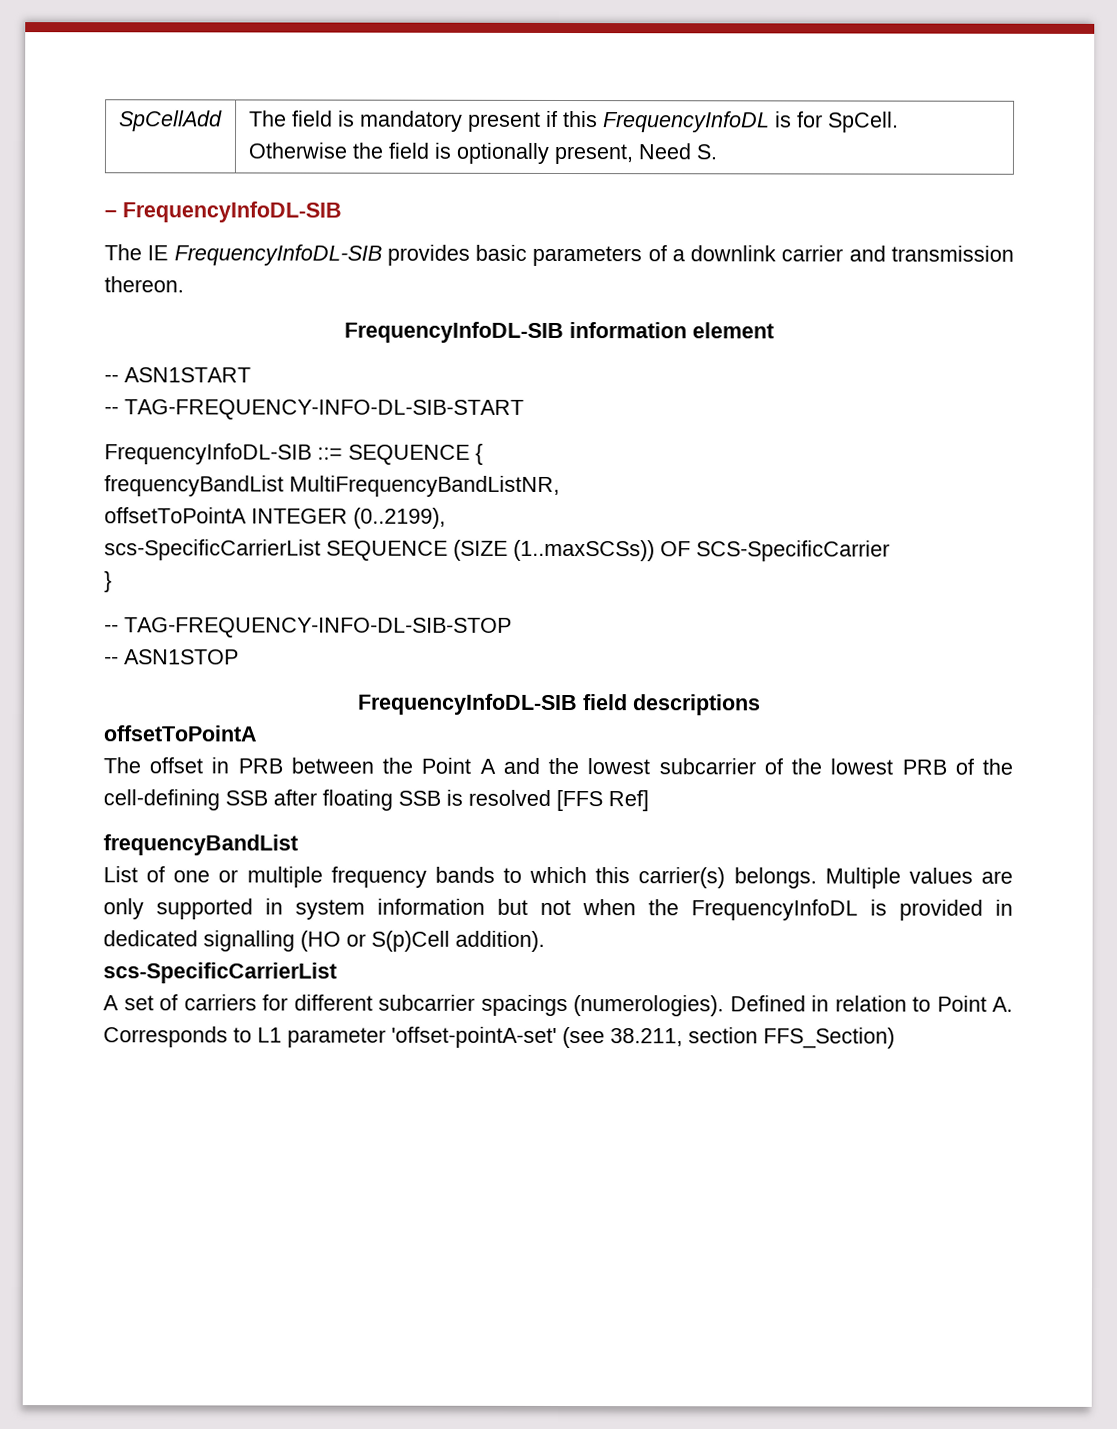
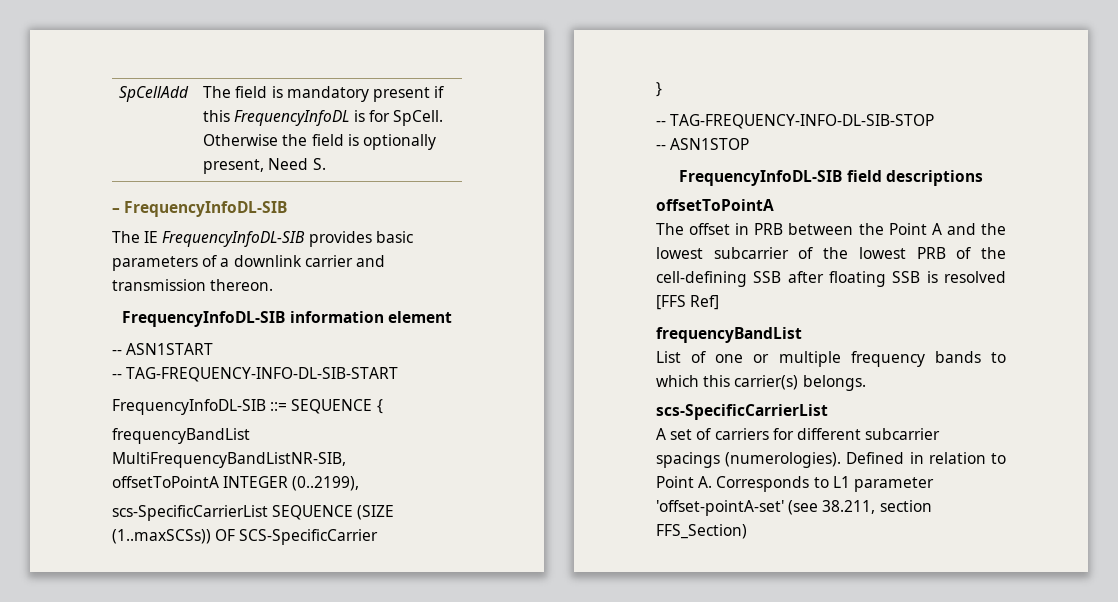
[289,475,560,498] MultiFrequencyBandListNR, -> [112,452,346,468] MultiFrequencyBandListNR-SIB,
[824,867,1013,889] [103,898,1013,921] [103,930,545,952] Multiple values are only supported in system information but not when the FrequencyInfoDL is provided in dedicated signalling (HO or S(p)Cell addition). -> (866, 383) none

